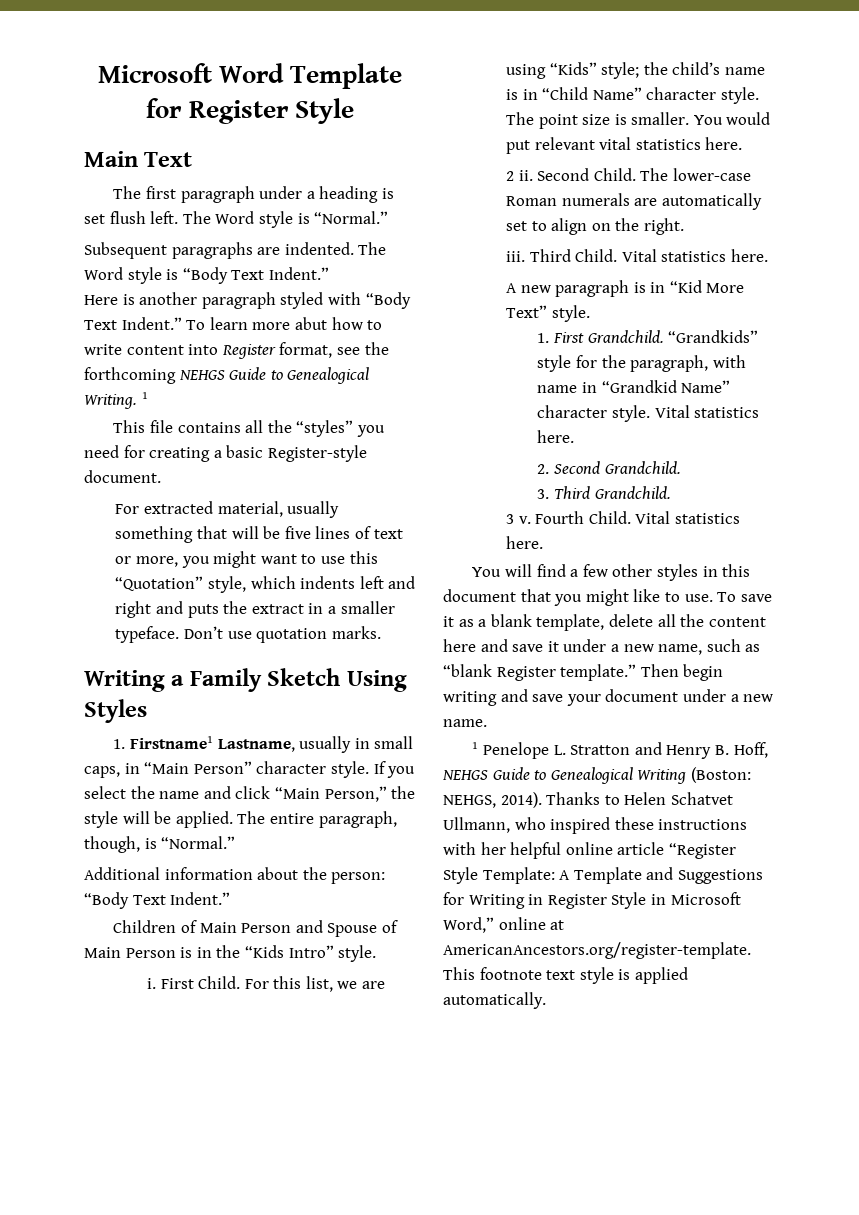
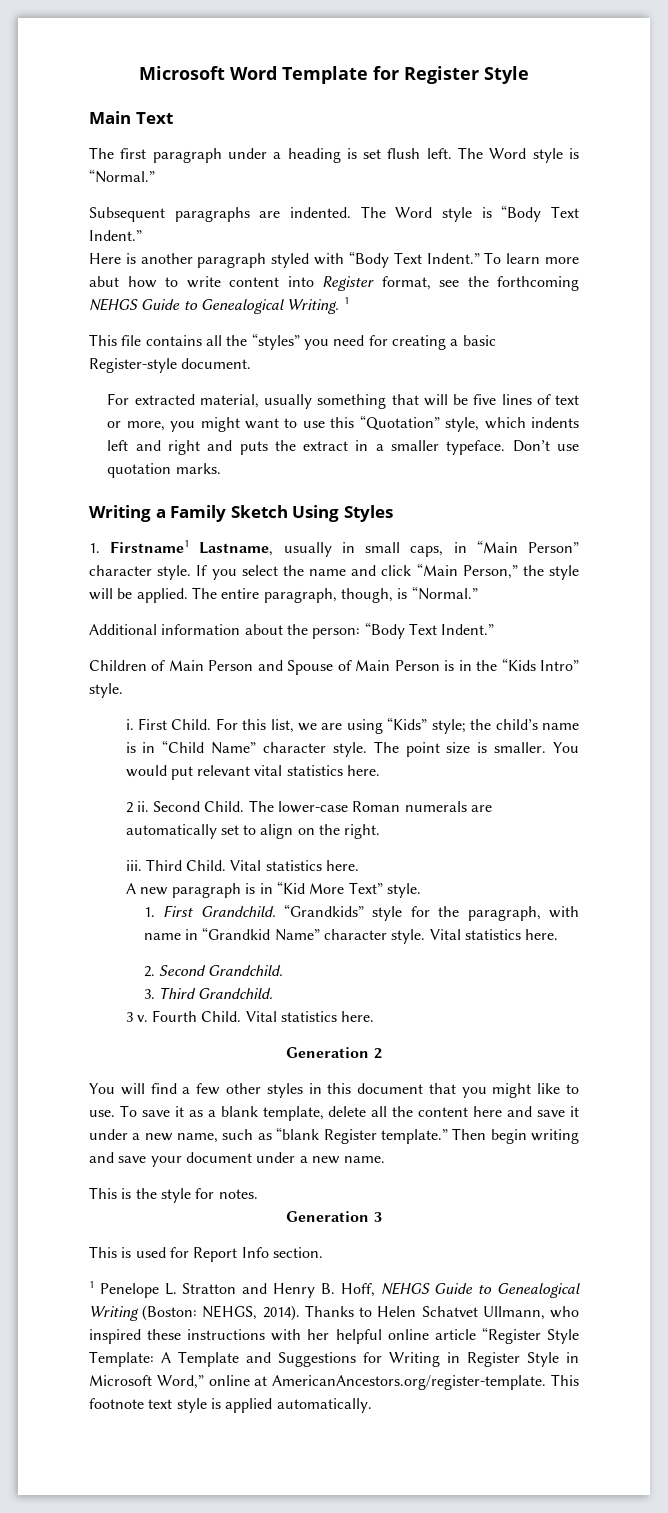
(543, 542) none -> [286,1047,382,1059] // Generation 2
(487, 723) none -> [89,1187,258,1203] [286,1211,382,1222] [89,1246,323,1262] // This is the style for notes. // Generation 3 // This is used for Report Info section.

